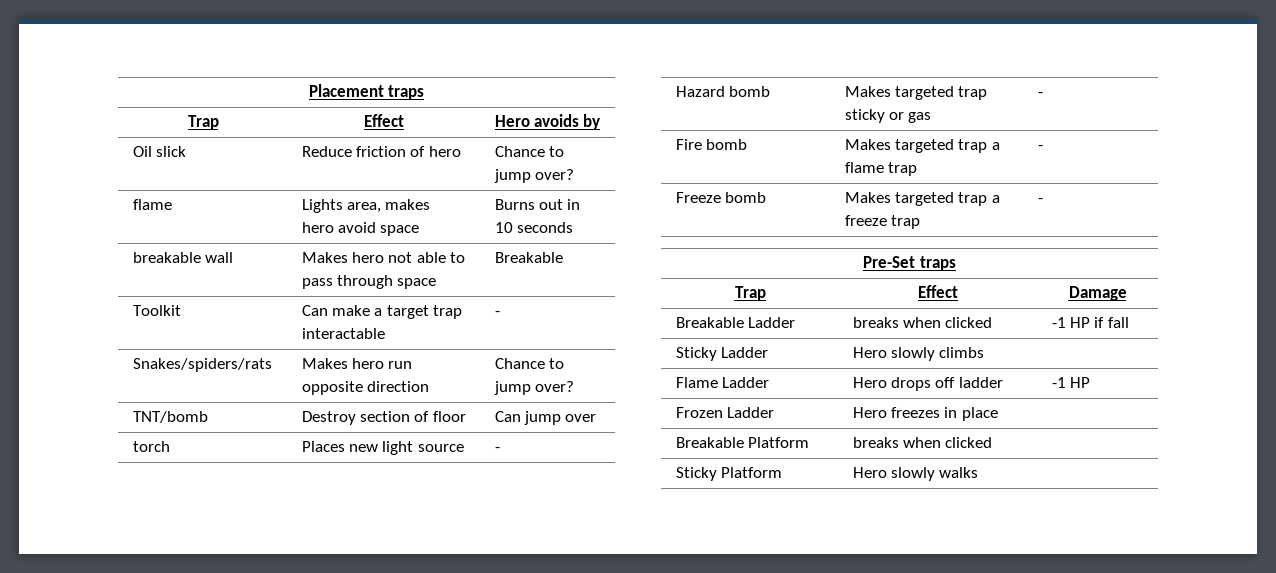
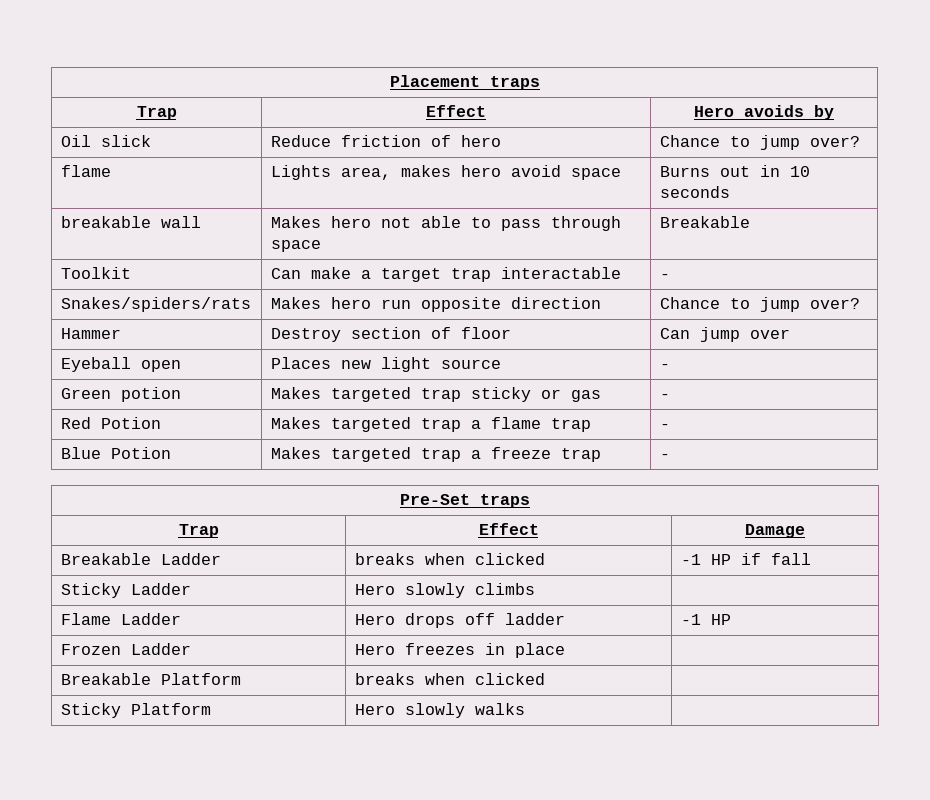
[132,411,208,423] TNT/bomb -> [60,328,121,339] Hammer
[132,441,170,452] torch -> [60,357,181,372] Eyeball open
[675,86,770,97] Hazard bomb -> [60,387,181,402] Green potion
[675,139,747,150] Fire bomb -> [60,417,161,429] Red Potion
[675,192,766,203] Freeze bomb -> [60,447,171,459] Blue Potion

